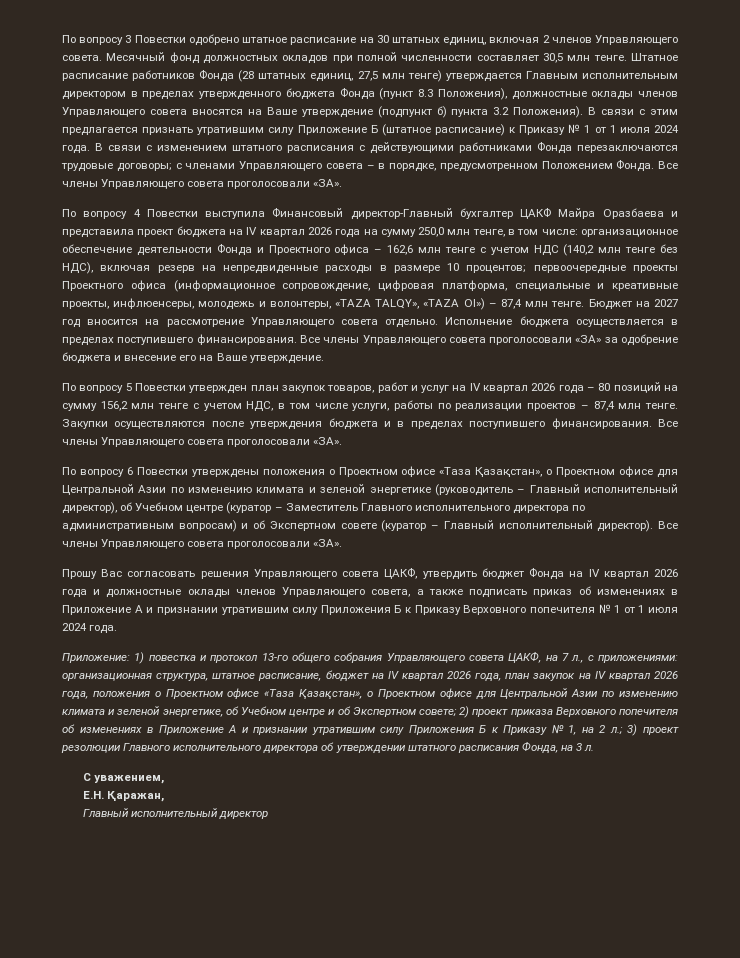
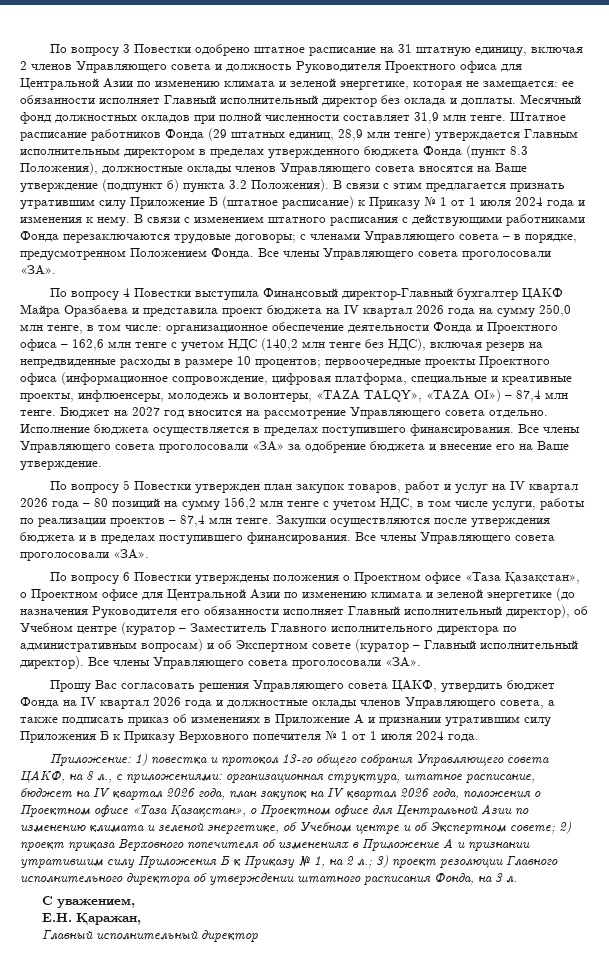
[376,35,487,46] 30 штатных единиц, -> [398,44,528,57] 31 штатную единицу,
[62,55,102,61] совета. -> [171,61,522,74] [20,78,574,90] [20,95,516,107] совета и должность Руководителя Проектного офиса для Центральной Азии по изменению климата и зеленой энергетике, которая не замещается: ее обязанности исполняет Главный исполнительный директор без оклада и доплаты.
[543,53,563,63] 30,5 -> [414,112,439,124] 31,9
[238,70,378,82] (28 штатных единиц, 27,5 -> [208,128,363,141] (29 штатных единиц, 28,9
[62,145,90,154] года. -> [547,200,585,208] [20,216,130,227] года и изменения к нему.
[434,484,526,496] (руководитель – -> [556,588,575,601] [20,606,344,619] (до назначения Руководителя его обязанности исполняет
[561,653,569,661] 7 -> [86,771,94,780] 8

